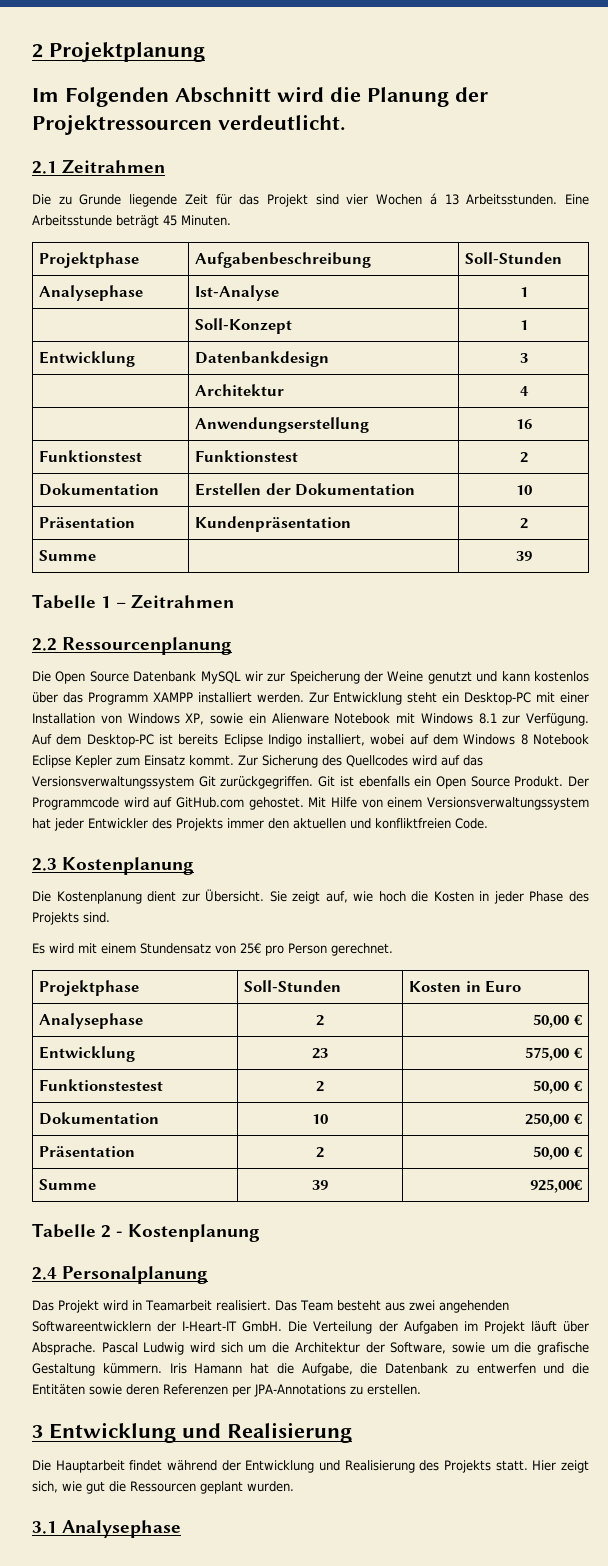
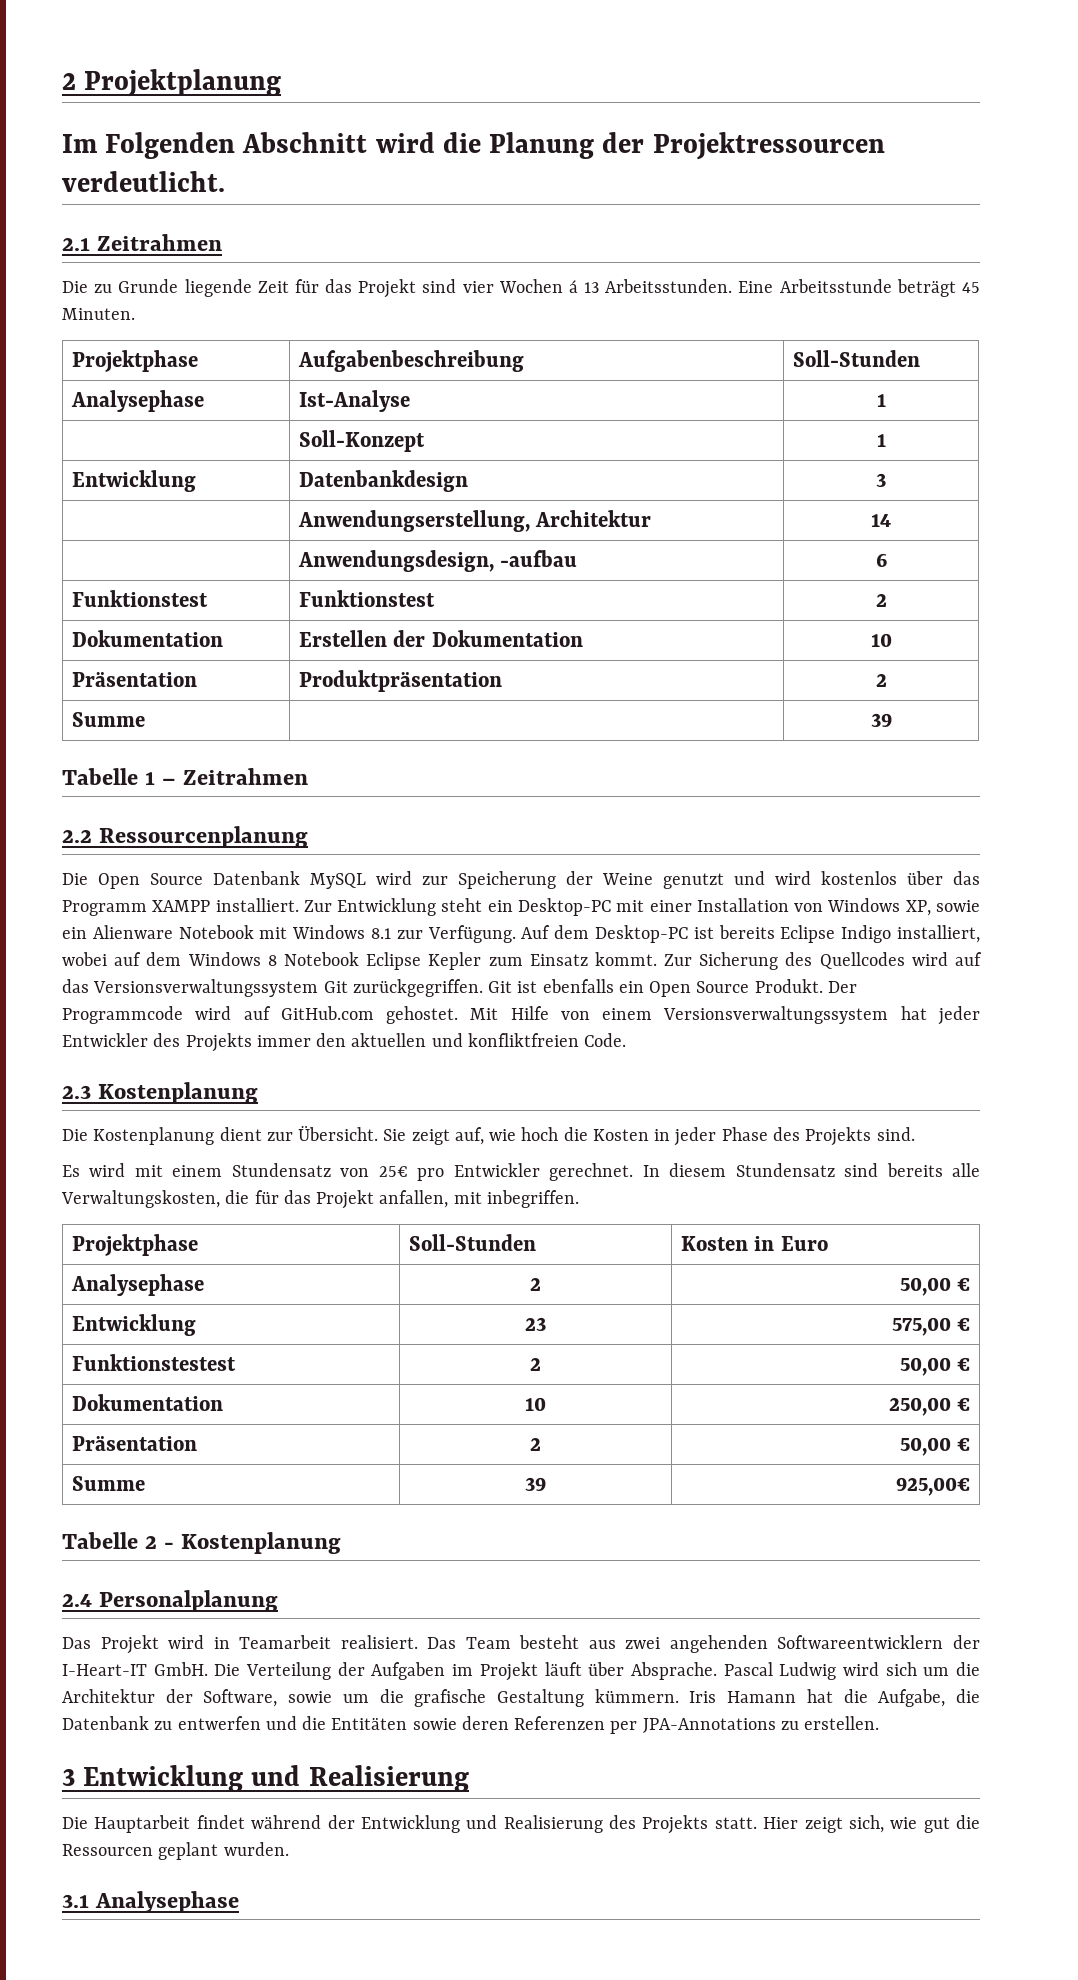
(528, 358) none -> [297,510,530,532] Anwendungserstellung,
[519,386,529,396] [195,417,370,433] [515,419,532,429] 4 // | Anwendungserstellung | 16 -> [871,514,891,527] [297,550,578,572] [875,553,887,567] 14 // | Anwendungsdesign, -aufbau | 6
[195,516,352,532] Kundenpräsentation -> [298,670,502,692] Produktpräsentation
[244,671,263,681] wir -> [376,871,412,885] wird
[501,671,530,682] kann -> [775,871,811,885] wird
[197,692,304,703] installiert werden. -> [215,898,299,912] installiert.
[288,943,327,954] Person -> [453,1163,540,1177] Entwickler
(393, 949) none -> [642,1163,980,1177] [61,1190,579,1209] In diesem Stundensatz sind bereits alle Verwaltungskosten, die für das Projekt anfallen, mit inbegriffen.

